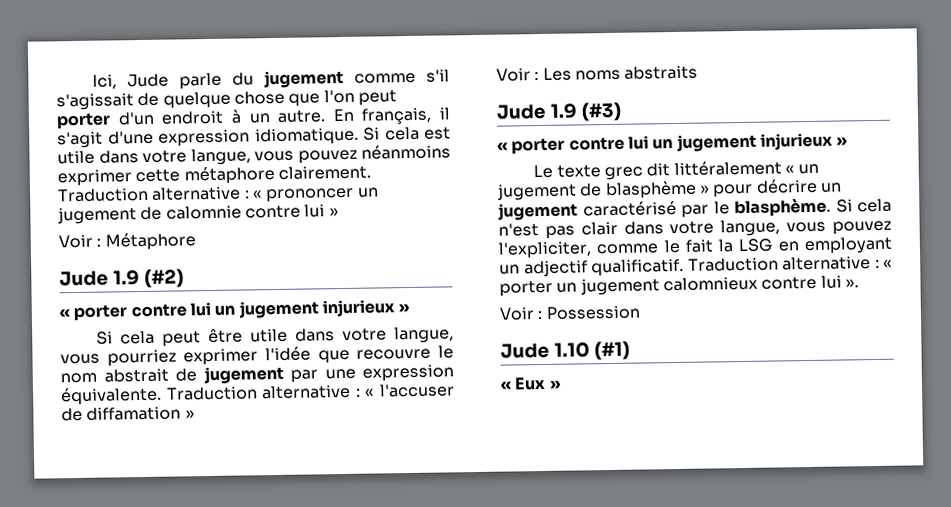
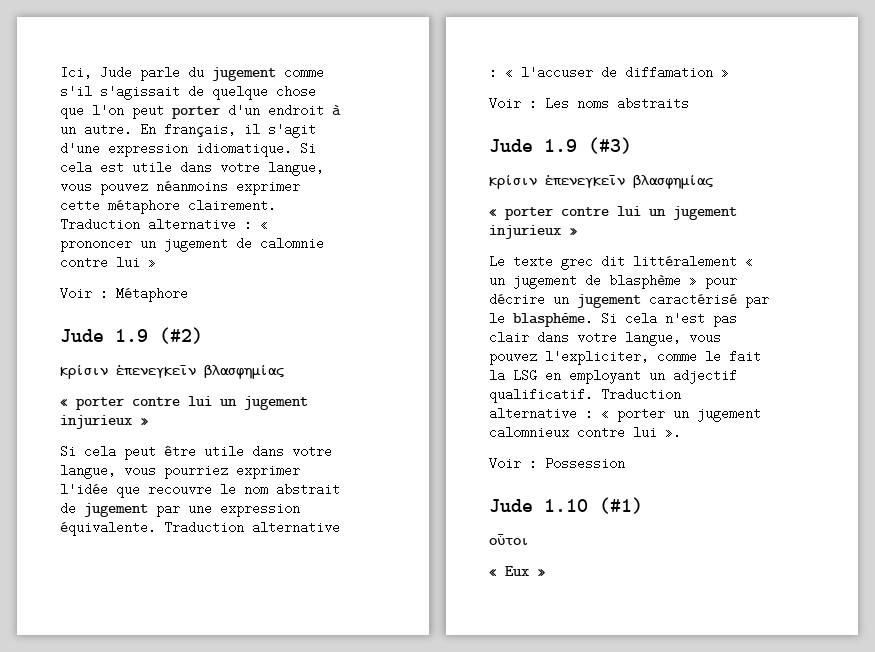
(184, 278) none -> [60,365,284,379] // κρίσιν ἐπενεγκεῖν βλασφημίας
(622, 111) none -> [489,175,713,189] // κρίσιν ἐπενεγκεῖν βλασφημίας
(630, 350) none -> [489,534,529,545] // οὗτοι

